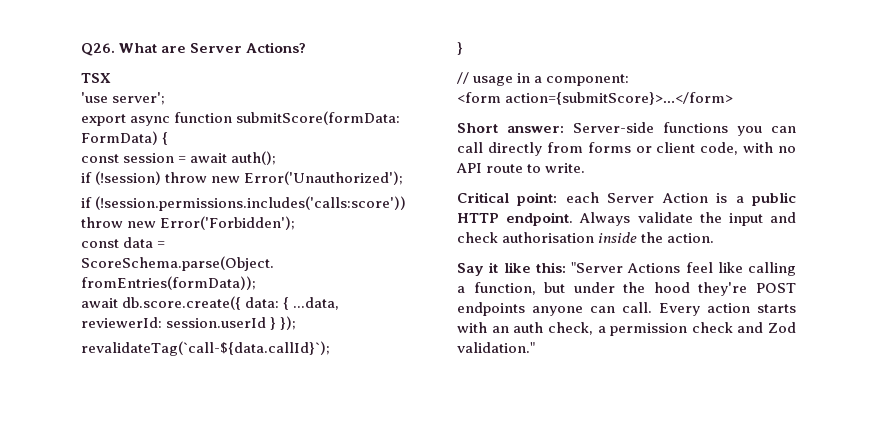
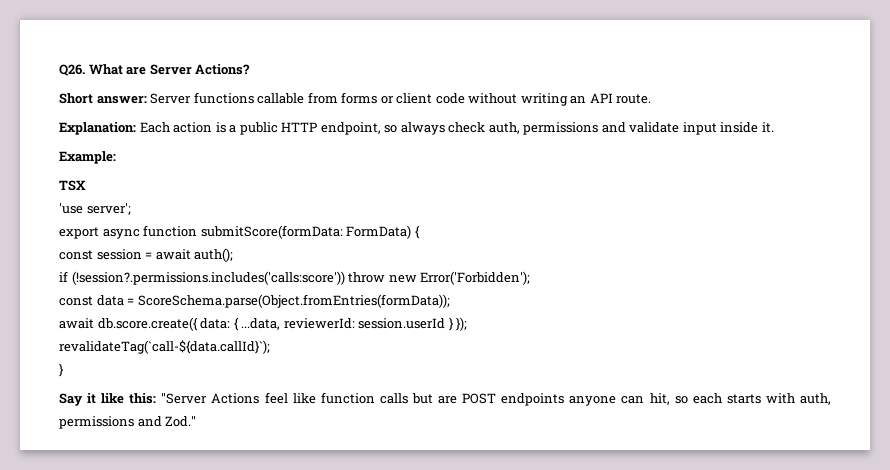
(307, 47) none -> [59,92,652,106] [59,122,774,135] [59,151,116,164] // Short answer: Server functions callable from forms or client code without writing an API route. // Explanation: Each action is a public HTTP endpoint, so always check auth, permissions and validate input inside it. // Example:
[95,171,404,185] [81,196,407,211] (!session) throw new Error('Unauthorized'); // if (!session.permissions.includes('calls:score')) -> [71,271,345,285] (!session?.permissions.includes('calls:score'))
[457,72,630,86] [457,92,734,105] [457,122,796,136] [457,142,796,156] [456,163,586,173] [457,192,796,206] [457,212,796,226] [457,232,715,243] // // usage in a component: // <form action={submitScore}>…</form> // Short answer: Server-side functions you can call directly from forms or client code, with no API route to write. // Critical point: each Server Action is a public HTTP endpoint. Always validate the input and check authorisation inside the action. -> (64, 370) none
[748,262,796,276] [457,282,796,296] [457,302,796,316] [457,322,796,336] [457,342,535,353] calling a function, but under the hood they're POST endpoints anyone can call. Every action starts with an auth check, a permission check and Zod validation." -> [320,392,831,406] [59,416,197,429] function calls but are POST endpoints anyone can hit, so each starts with auth, permissions and Zod."

